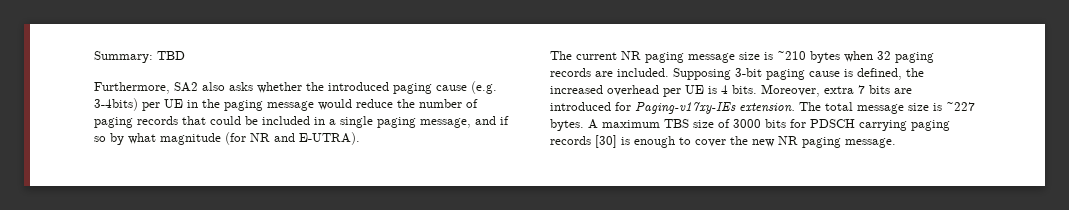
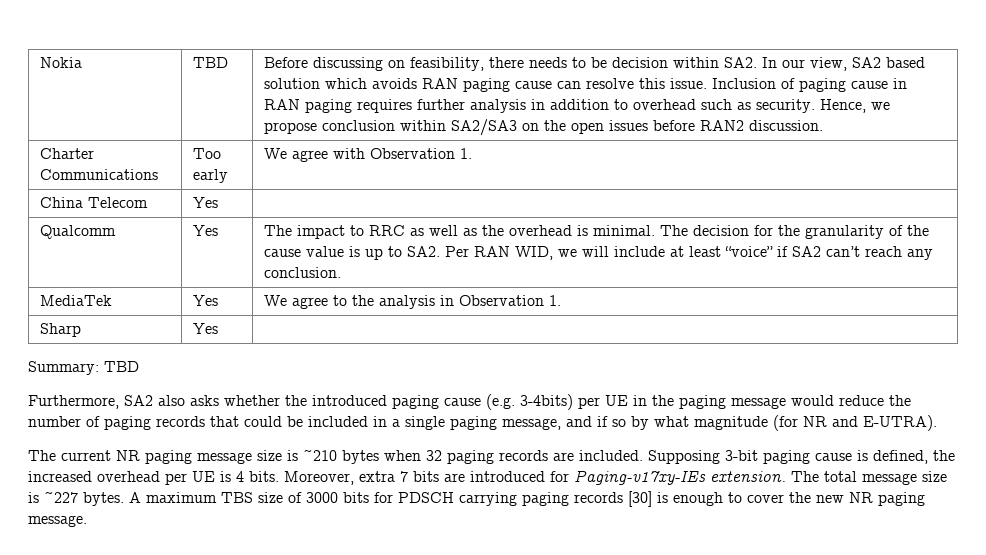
(94, 57) none -> [39,57,82,68] [192,57,228,68] [263,57,925,71] [263,78,907,92] [263,99,890,113] [263,119,823,136] [39,148,94,159] [39,169,158,180] [192,148,221,159] [192,169,228,183] [263,148,472,162] [39,197,148,208] [192,197,218,208] [39,225,116,239] [192,225,218,236] [263,225,929,239] [263,246,933,260] [263,267,341,278] [39,295,112,306] [192,295,218,306] [263,295,561,309] [39,323,81,337] [192,323,218,334] Nokia | TBD | Before discussing on feasibility, there needs to be decision within SA2. In our view, SA2 based solution which avoids RAN paging cause can resolve this issue. Inclusion of paging cause in RAN paging requires further analysis in addition to overhead such as security. Hence, we propose conclusion within SA2/SA3 on the open issues before RAN2 discussion. // Charter Communications | Too early | We agree with Observation 1. // China Telecom | Yes | // Qualcomm | Yes | The impact to RRC as well as the overhead is minimal. The decision for the granularity of the cause value is up to SA2. Per RAN WID, we will include at least “voice” if SA2 can’t reach any conclusion. // MediaTek | Yes | We agree to the analysis in Observation 1. // Sharp | Yes | //

